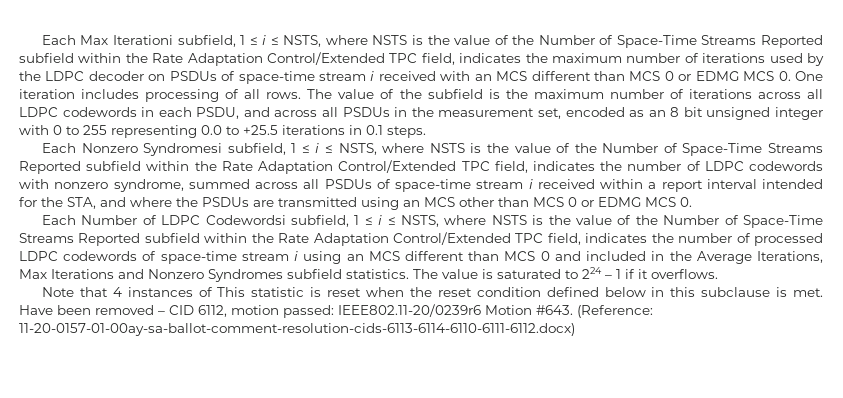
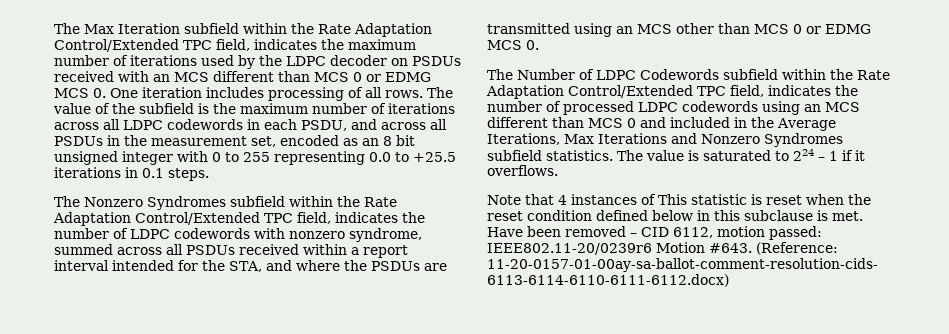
[41,35,824,48] Each Max Iterationi subfield, 1 ≤ i ≤ NSTS, where NSTS is the value of the Number of Space-Time Streams Reported -> [54,23,180,34] The Max Iteration
[221,71,375,84] of space-time stream i -> (461, 61) none
[41,143,824,156] [19,161,81,174] Each Nonzero Syndromesi subfield, 1 ≤ i ≤ NSTS, where NSTS is the value of the Number of Space-Time Streams Reported -> [54,196,226,210] The Nonzero Syndromes
[376,179,533,192] of space-time stream i -> (235, 250) none
[41,215,76,225] Each -> [487,69,513,80] The
[205,215,824,228] [19,233,141,246] Codewordsi subfield, 1 ≤ i ≤ NSTS, where NSTS is the value of the Number of Space-Time Streams Reported -> [640,69,719,80] Codewords
[142,251,299,264] of space-time stream i -> (758, 106) none

